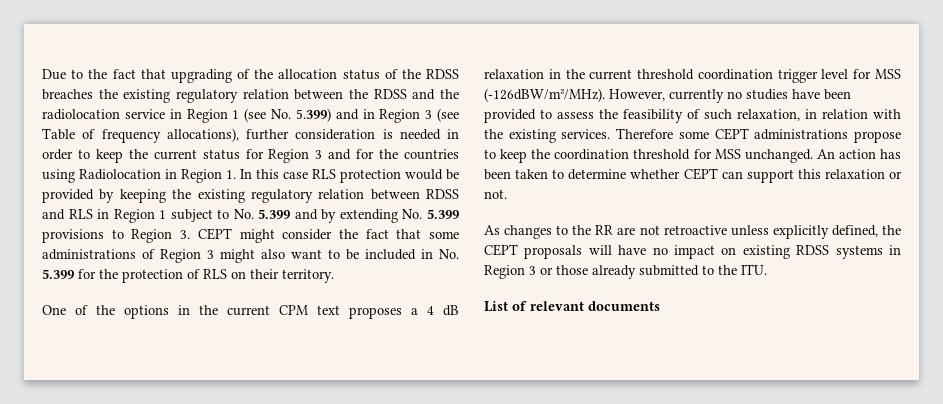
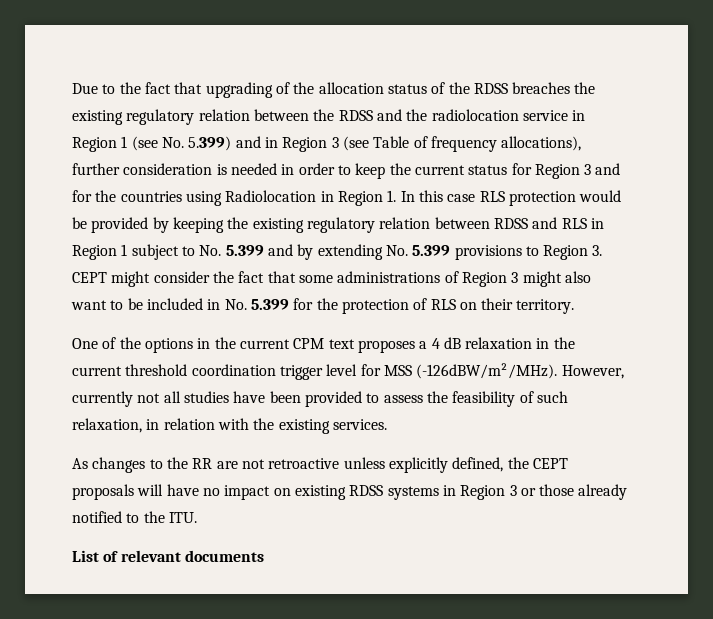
[727,91,742,99] no -> [137,391,181,403] not all
[616,128,901,143] [484,149,902,163] [484,168,902,183] [484,189,507,199] Therefore some CEPT administrations propose to keep the coordination threshold for MSS unchanged. An action has been taken to determine whether CEPT can support this relaxation or not. -> (387, 424) none
[639,265,699,276] submitted -> [72,511,122,523] notified

